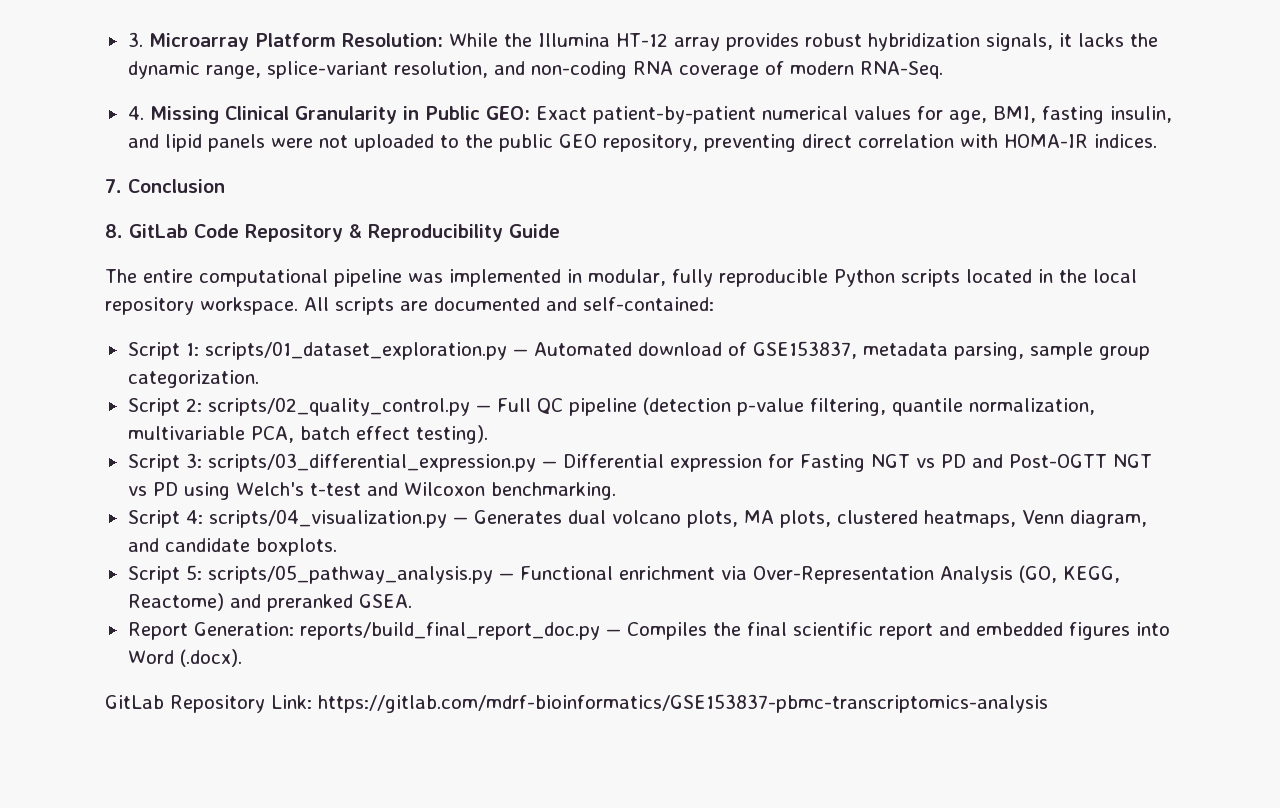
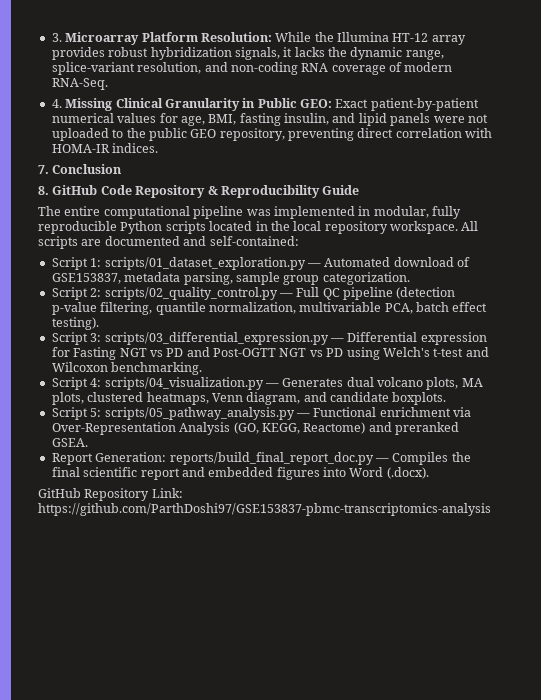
[129,224,188,238] GitLab -> [52,185,98,195] GitHub
[105,695,164,709] GitLab -> [38,488,81,498] GitHub
[318,694,1048,713] https://gitlab.com/mdrf-bioinformatics/GSE153837-pbmc-transcriptomics-analysis -> [38,503,491,516] https://github.com/ParthDoshi97/GSE153837-pbmc-transcriptomics-analysis

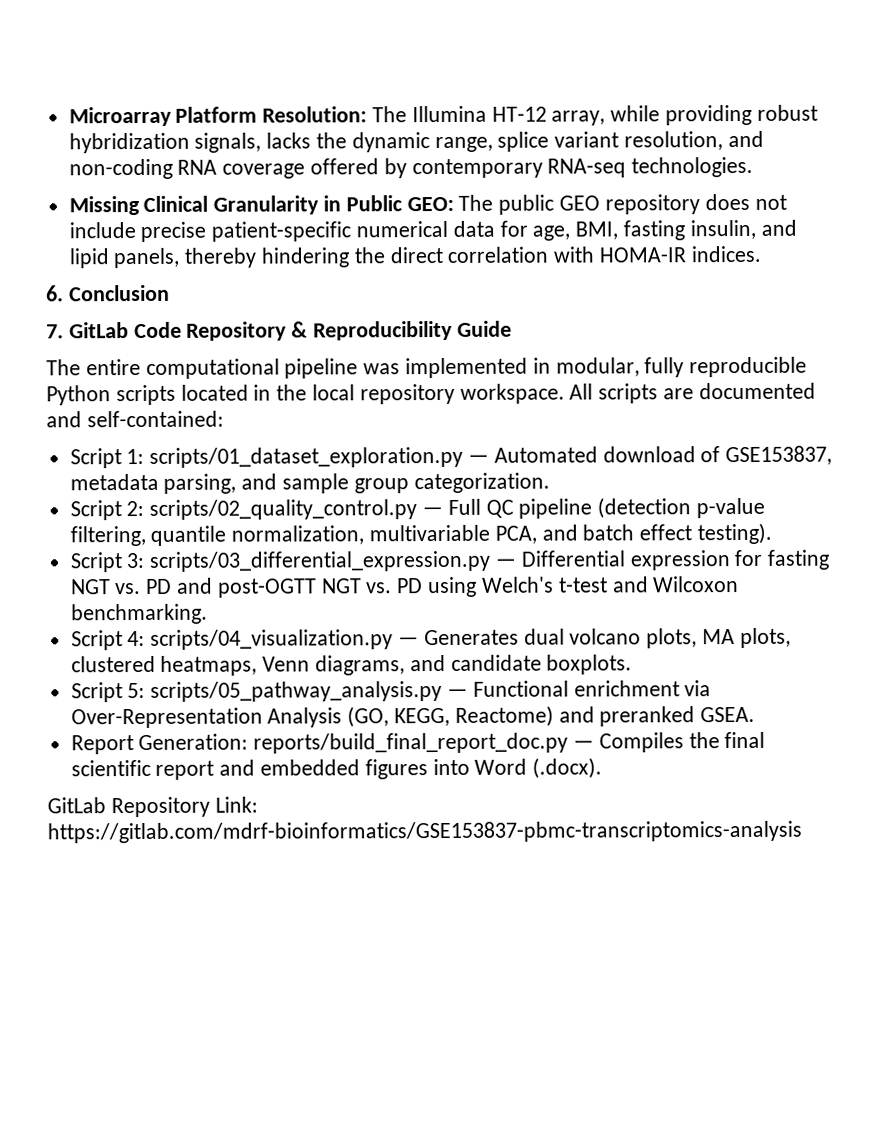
[51,33,62,42] 3. -> (68, 116) none
[275,32,466,45] [51,47,105,60] While the Illumina HT-12 array provides -> [372,104,753,126] The Illumina HT-12 array, while providing
[283,47,293,57] it -> (262, 142) none
[51,62,135,75] splice-variant -> [497,131,620,152] splice variant
[389,62,453,72] [51,78,108,90] [51,99,62,108] of modern RNA-Seq. // 4. -> [310,156,754,179] offered by contemporary RNA-seq technologies. //
[335,98,479,111] [51,113,157,123] Exact patient-by-patient numerical values -> [458,193,787,215] [68,220,495,243] The public GEO repository does not include precise patient-specific numerical data
[390,113,488,126] [51,128,354,141] panels were not uploaded to the public GEO repository, preventing -> [113,247,385,269] panels, thereby hindering the
[38,165,49,174] 7. -> [46,285,64,302] 6.
[38,185,98,195] 8. GitHub -> [46,322,129,339] 7. GitLab
(233, 278) none -> [241,473,278,490] and
(413, 308) none -> [541,524,578,541] and
[73,347,323,360] Fasting NGT vs PD and Post-OGTT NGT vs -> [767,549,830,570] [70,577,393,598] fasting NGT vs. PD and post-OGTT NGT vs.
[246,392,301,405] diagram, -> [315,655,406,676] diagrams,
[38,488,81,498] GitHub -> [47,797,106,814] GitLab
[38,503,491,516] https://github.com/ParthDoshi97/GSE153837-pbmc-transcriptomics-analysis -> [47,820,802,844] https://gitlab.com/mdrf-bioinformatics/GSE153837-pbmc-transcriptomics-analysis

